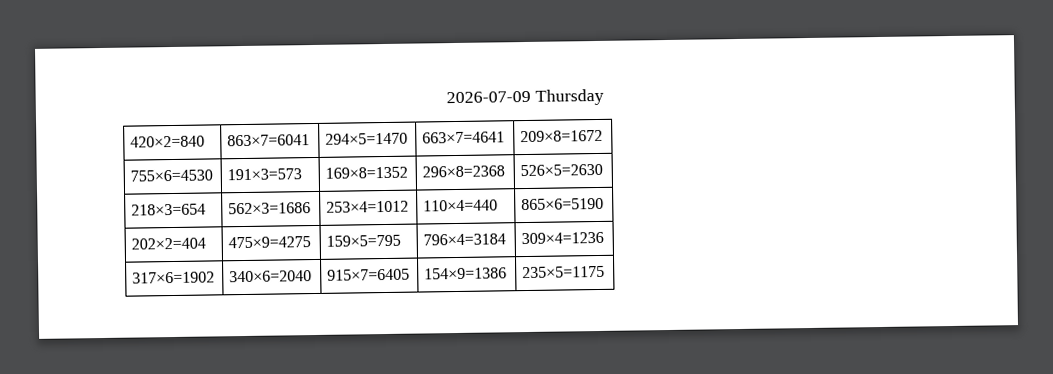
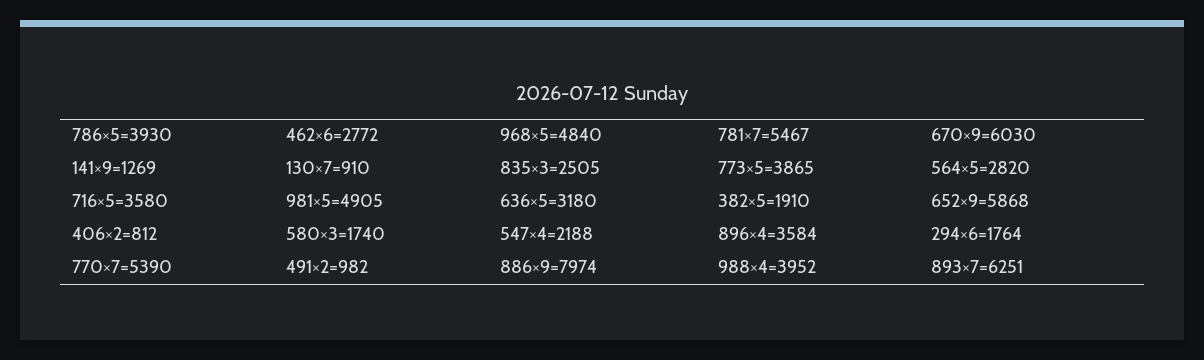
[446,88,604,106] [130,135,206,148] [227,134,311,147] [325,132,409,145] [422,131,506,144] [520,129,604,143] [130,169,214,182] [227,168,303,181] [325,166,409,179] [422,165,506,178] [520,163,604,177] [131,203,207,216] [228,202,312,215] [326,200,410,213] [423,199,499,212] [521,197,605,211] [131,237,207,250] [228,236,312,249] [326,234,402,247] [423,233,507,246] [521,231,605,245] [132,271,216,284] [229,270,313,283] [327,268,411,281] [424,267,508,280] [522,265,606,279] 2026-07-09 Thursday // 420×2=840 | 863×7=6041 | 294×5=1470 | 663×7=4641 | 209×8=1672 // 755×6=4530 | 191×3=573 | 169×8=1352 | 296×8=2368 | 526×5=2630 // 218×3=654 | 562×3=1686 | 253×4=1012 | 110×4=440 | 865×6=5190 // 202×2=404 | 475×9=4275 | 159×5=795 | 796×4=3184 | 309×4=1236 // 317×6=1902 | 340×6=2040 | 915×7=6405 | 154×9=1386 | 235×5=1175 -> [516,85,688,105] [71,128,172,141] [285,128,378,141] [499,128,602,141] [717,128,809,141] [930,128,1036,141] [71,161,156,174] [285,161,370,174] [499,161,600,174] [717,161,814,174] [930,161,1030,174] [71,194,168,207] [285,194,383,207] [499,194,597,207] [717,194,810,207] [930,194,1029,207] [71,227,157,240] [285,227,385,240] [499,227,593,240] [717,227,817,240] [930,227,1022,240] [71,260,172,273] [285,260,368,273] [499,260,597,273] [717,260,816,273] [930,260,1023,273] 2026-07-12 Sunday // 786×5=3930 | 462×6=2772 | 968×5=4840 | 781×7=5467 | 670×9=6030 // 141×9=1269 | 130×7=910 | 835×3=2505 | 773×5=3865 | 564×5=2820 // 716×5=3580 | 981×5=4905 | 636×5=3180 | 382×5=1910 | 652×9=5868 // 406×2=812 | 580×3=1740 | 547×4=2188 | 896×4=3584 | 294×6=1764 // 770×7=5390 | 491×2=982 | 886×9=7974 | 988×4=3952 | 893×7=6251

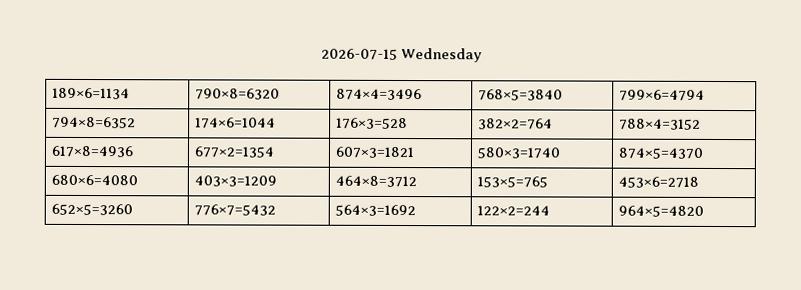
[516,85,688,105] [71,128,172,141] [285,128,378,141] [499,128,602,141] [717,128,809,141] [930,128,1036,141] [71,161,156,174] [285,161,370,174] [499,161,600,174] [717,161,814,174] [930,161,1030,174] [71,194,168,207] [285,194,383,207] [499,194,597,207] [717,194,810,207] [930,194,1029,207] [71,227,157,240] [285,227,385,240] [499,227,593,240] [717,227,817,240] [930,227,1022,240] [71,260,172,273] [285,260,368,273] [499,260,597,273] [717,260,816,273] [930,260,1023,273] 2026-07-12 Sunday // 786×5=3930 | 462×6=2772 | 968×5=4840 | 781×7=5467 | 670×9=6030 // 141×9=1269 | 130×7=910 | 835×3=2505 | 773×5=3865 | 564×5=2820 // 716×5=3580 | 981×5=4905 | 636×5=3180 | 382×5=1910 | 652×9=5868 // 406×2=812 | 580×3=1740 | 547×4=2188 | 896×4=3584 | 294×6=1764 // 770×7=5390 | 491×2=982 | 886×9=7974 | 988×4=3952 | 893×7=6251 -> [320,47,482,63] [51,87,130,100] [194,88,280,100] [335,88,422,101] [477,89,563,101] [618,89,705,101] [51,116,136,129] [194,117,276,129] [335,117,408,130] [477,118,553,130] [618,118,701,130] [50,145,133,158] [193,146,274,158] [334,146,414,159] [476,147,560,159] [617,147,703,159] [50,174,138,186] [193,175,277,187] [334,175,417,188] [476,176,548,188] [617,176,699,188] [50,203,133,216] [193,204,276,216] [334,204,416,217] [476,205,550,216] [617,205,704,217] 2026-07-15 Wednesday // 189×6=1134 | 790×8=6320 | 874×4=3496 | 768×5=3840 | 799×6=4794 // 794×8=6352 | 174×6=1044 | 176×3=528 | 382×2=764 | 788×4=3152 // 617×8=4936 | 677×2=1354 | 607×3=1821 | 580×3=1740 | 874×5=4370 // 680×6=4080 | 403×3=1209 | 464×8=3712 | 153×5=765 | 453×6=2718 // 652×5=3260 | 776×7=5432 | 564×3=1692 | 122×2=244 | 964×5=4820

